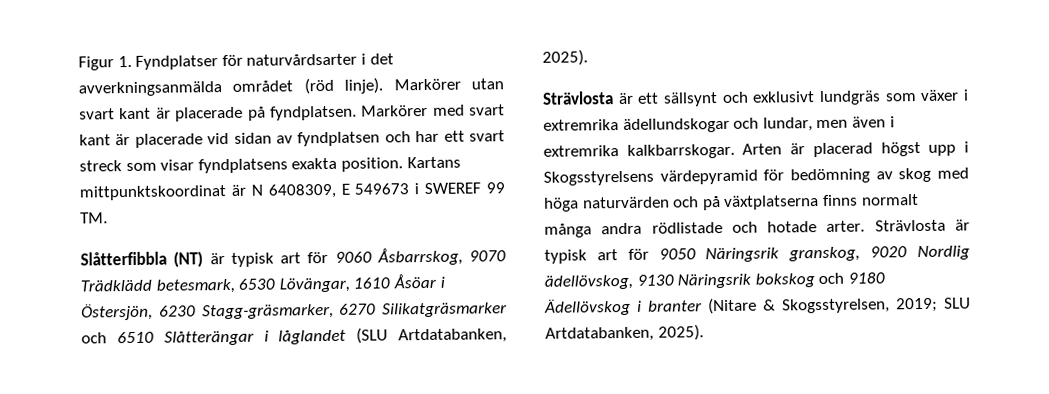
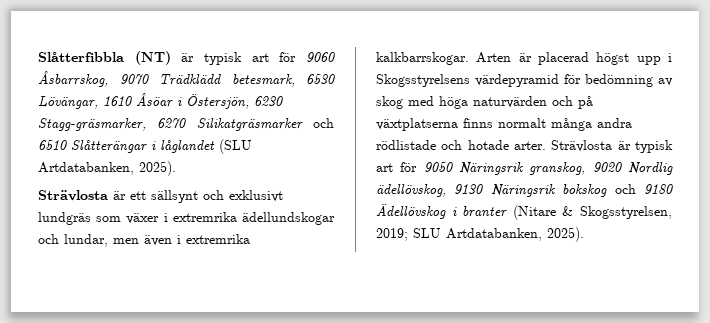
[78,53,394,71] [78,77,504,97] [79,104,505,122] [79,130,505,148] [79,156,461,174] [79,182,505,201] [80,212,108,224] Figur 1. Fyndplatser för naturvårdsarter i det avverkningsanmälda området (röd linje). Markörer utan svart kant är placerade på fyndplatsen. Markörer med svart kant är placerade vid sidan av fyndplatsen och har ett svart streck som visar fyndplatsens exakta position. Kartans mittpunktskoordinat är N 6408309, E 549673 i SWEREF 99 TM. // -> (38, 57) none

